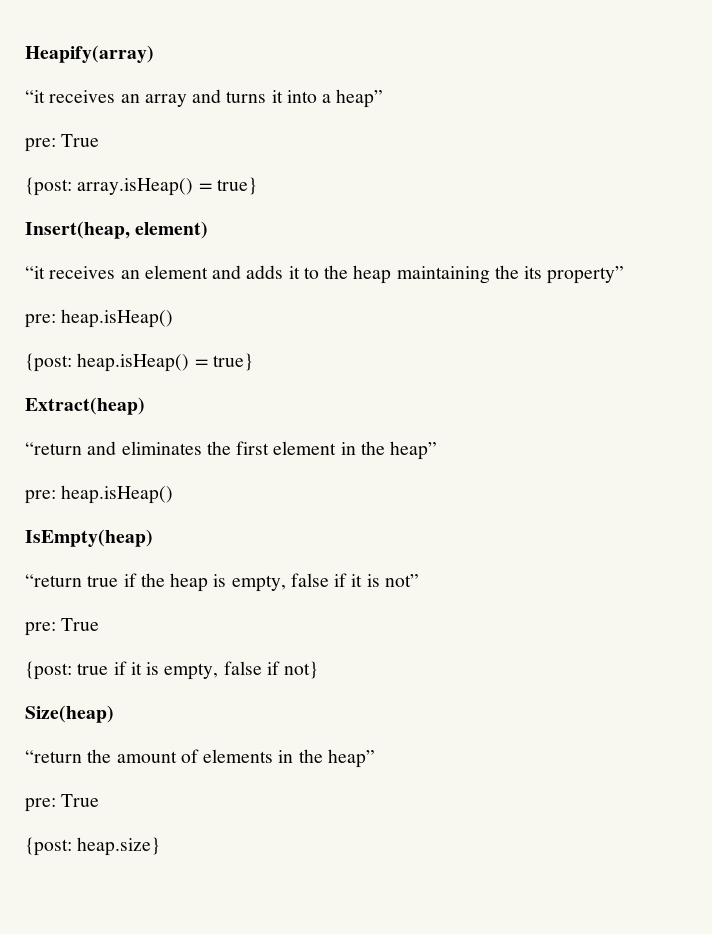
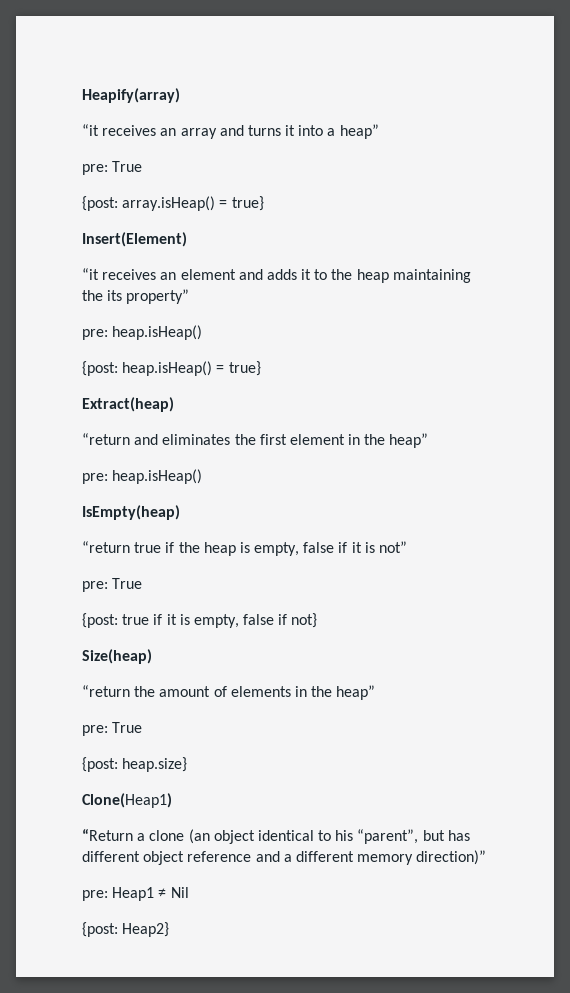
[25,221,209,239] Insert(heap, element) -> [82,232,187,247] Insert(Element)
(161, 846) none -> [82,793,172,808] [82,829,470,844] [82,850,487,865] [82,887,189,901] [82,922,170,937] // Clone(Heap1) // “Return a clone (an object identical to his “parent”, but has different object reference and a different memory direction)” // pre: Heap1 ≠ Nil // {post: Heap2}

